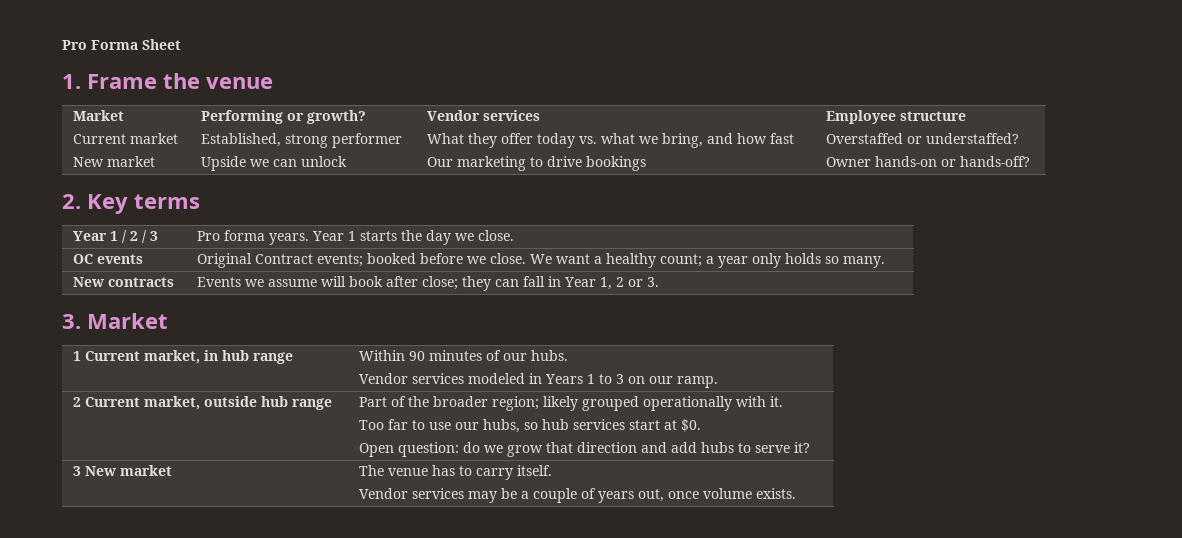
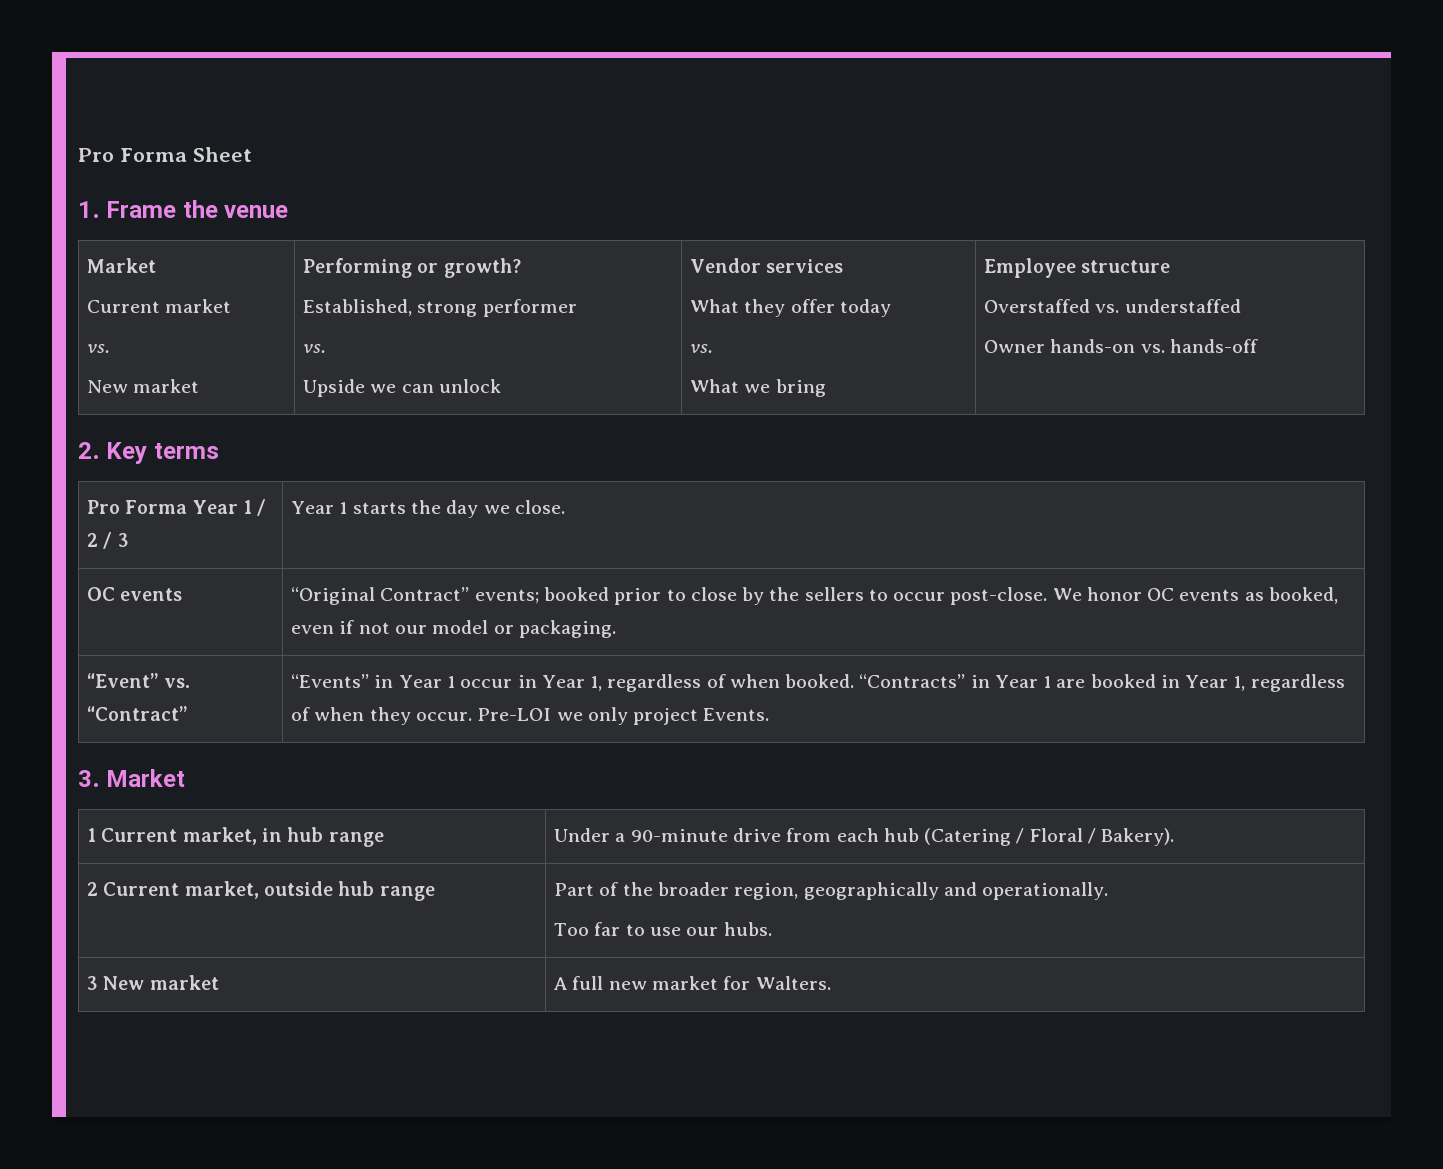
(178, 138) none -> [87,344,111,353] // vs.
(402, 140) none -> [303,344,327,353] // vs.
[578,133,794,148] [426,156,646,171] vs. what we bring, and how fast // Our marketing to drive bookings -> [690,344,714,353] [690,379,826,397] // vs. // What we bring
[906,133,1019,144] or understaffed? -> [1095,299,1241,313] vs. understaffed
[940,156,1030,167] or hands-off? -> [1140,339,1259,353] vs. hands-off
(200, 201) none -> [87,500,188,514] Pro Forma
[196,230,309,245] Pro forma years. -> (129, 540) none
[196,253,885,268] [72,277,174,287] [196,276,659,291] Original Contract events; booked before we close. We want a healthy count; a year only holds so many. // New contracts | Events we assume will book after close; they can fall in Year 1, 2 or 3. -> [291,587,1338,605] [291,620,616,638] [87,673,191,688] [87,706,189,721] [291,674,1345,692] [291,707,770,725] “Original Contract” events; booked prior to close by the sellers to occur post-close. We honor OC events as booked, even if not our model or packaging. // “Event” vs. “Contract” | “Events” in Year 1 occur in Year 1, regardless of when booked. “Contracts” in Year 1 are booked in Year 1, regardless of when they occur. Pre-LOI we only project Events.
[358,350,568,361] [358,373,718,388] Within 90 minutes of our hubs. // Vendor services modeled in Years 1 to 3 on our ramp. -> [554,828,1175,846] Under a 90-minute drive from each hub (Catering / Floral / Bakery).
[491,396,783,411] region; likely grouped operationally with it. -> [734,882,1109,900] region, geographically and operationally.
[482,419,701,433] [358,442,810,457] [72,465,172,476] [358,465,552,480] [358,488,796,503] hubs, so hub services start at $0. // Open question: do we grow that direction and add hubs to serve it? // 3 New market | The venue has to carry itself. // Vendor services may be a couple of years out, once volume exists. -> [723,922,772,936] [87,975,219,990] [554,976,831,990] hubs. // 3 New market | A full new market for Walters.

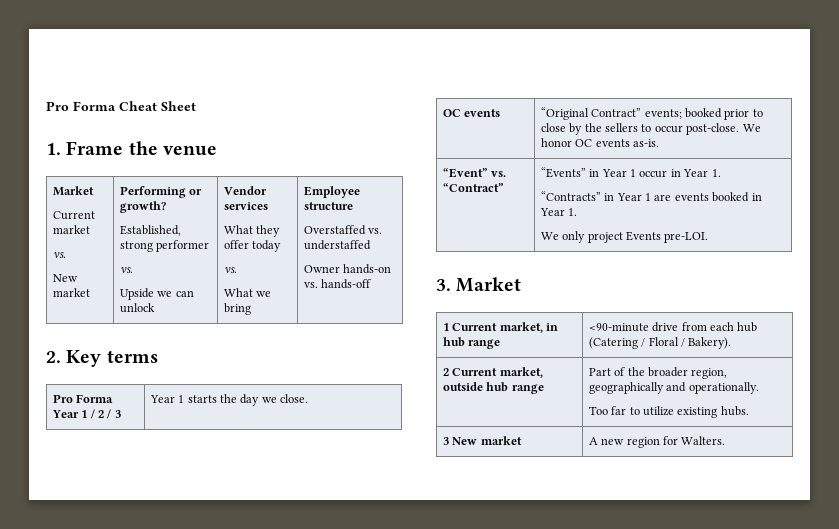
[78,148,187,162] Pro Forma -> [46,101,157,111] Pro Forma Cheat
[1244,587,1338,604] [291,620,616,638] as booked, even if not our model or packaging. -> [633,139,660,147] as-is.
[590,674,855,692] 1, regardless of when booked. -> [711,169,721,177] 1. //
(1086, 683) none -> [674,193,709,201] events
[1233,674,1345,692] [291,707,770,725] 1, regardless of when they occur. Pre-LOI we only project Events. -> [568,208,578,216] [540,231,709,243] 1. // We only project Events pre-LOI.
[554,828,728,842] Under a 90-minute -> [588,323,649,332] <90-minute
[649,927,719,936] use our -> [643,406,718,418] utilize existing
[572,976,719,990] full new market -> [601,437,660,448] new region

